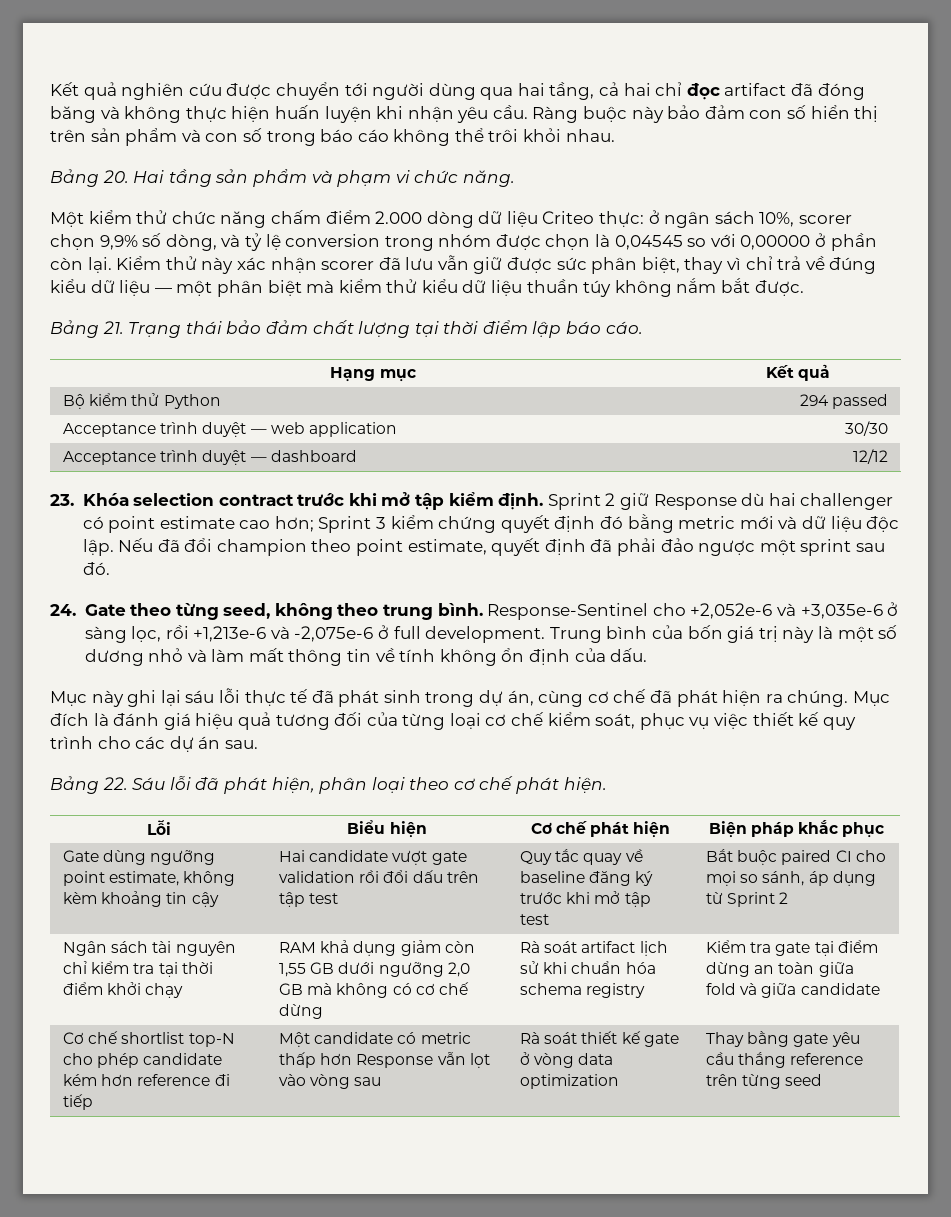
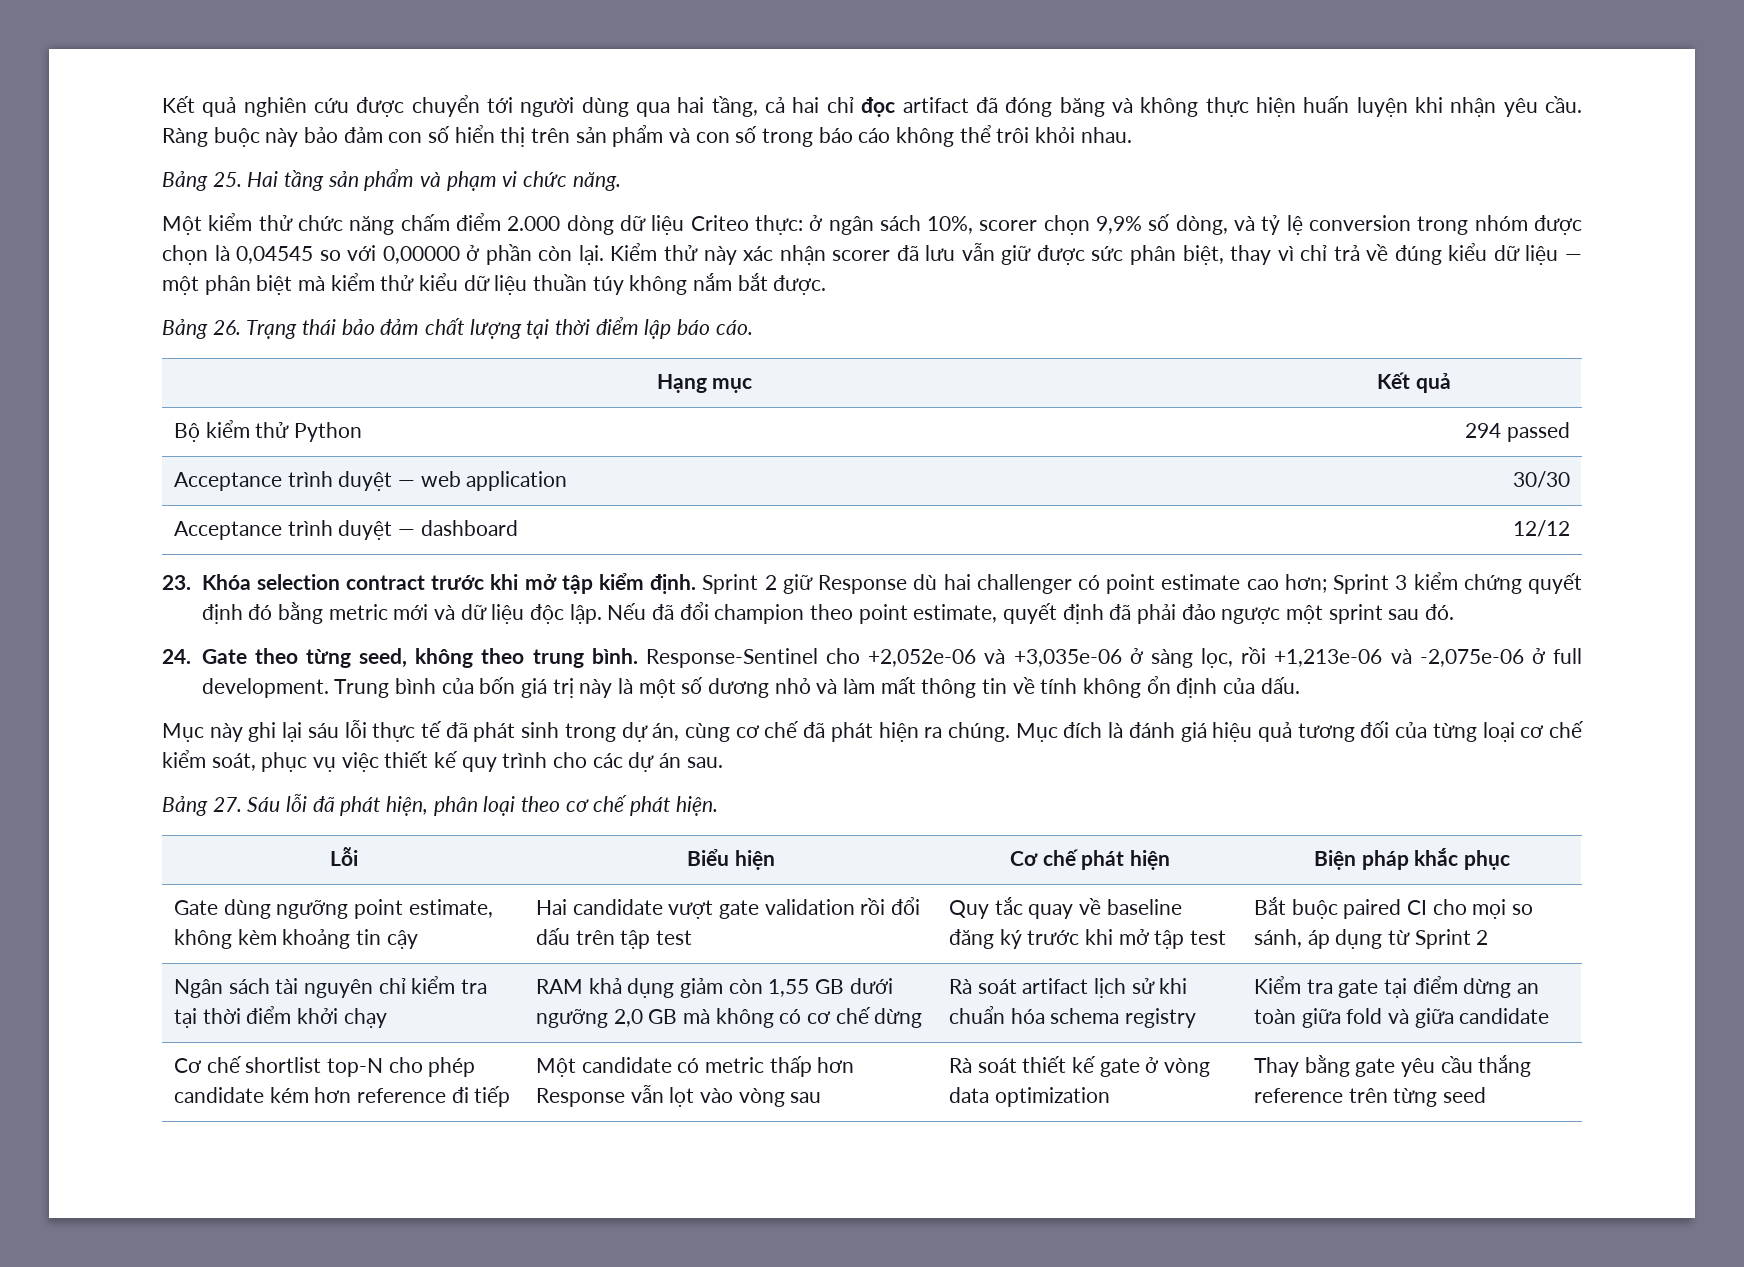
[102,170,129,183] 20. -> [212,172,242,187] 25.
[102,321,124,334] 21. -> [212,320,241,335] 26.
[690,603,883,619] +2,052e-6 và +3,035e-6 -> [868,649,1122,667] +2,052e-06 và +3,035e-06
[193,626,374,642] +1,213e-6 và -2,075e-6 -> [1274,649,1524,667] +1,213e-06 và -2,075e-06
[102,777,128,790] 22. -> [212,797,242,812] 27.

